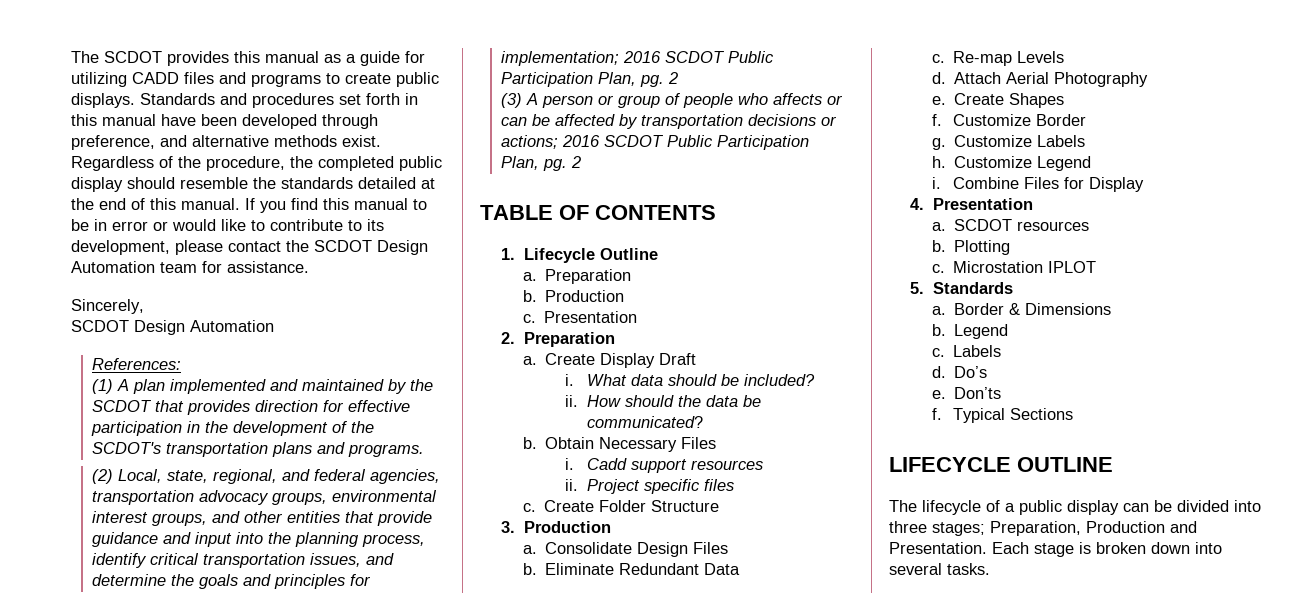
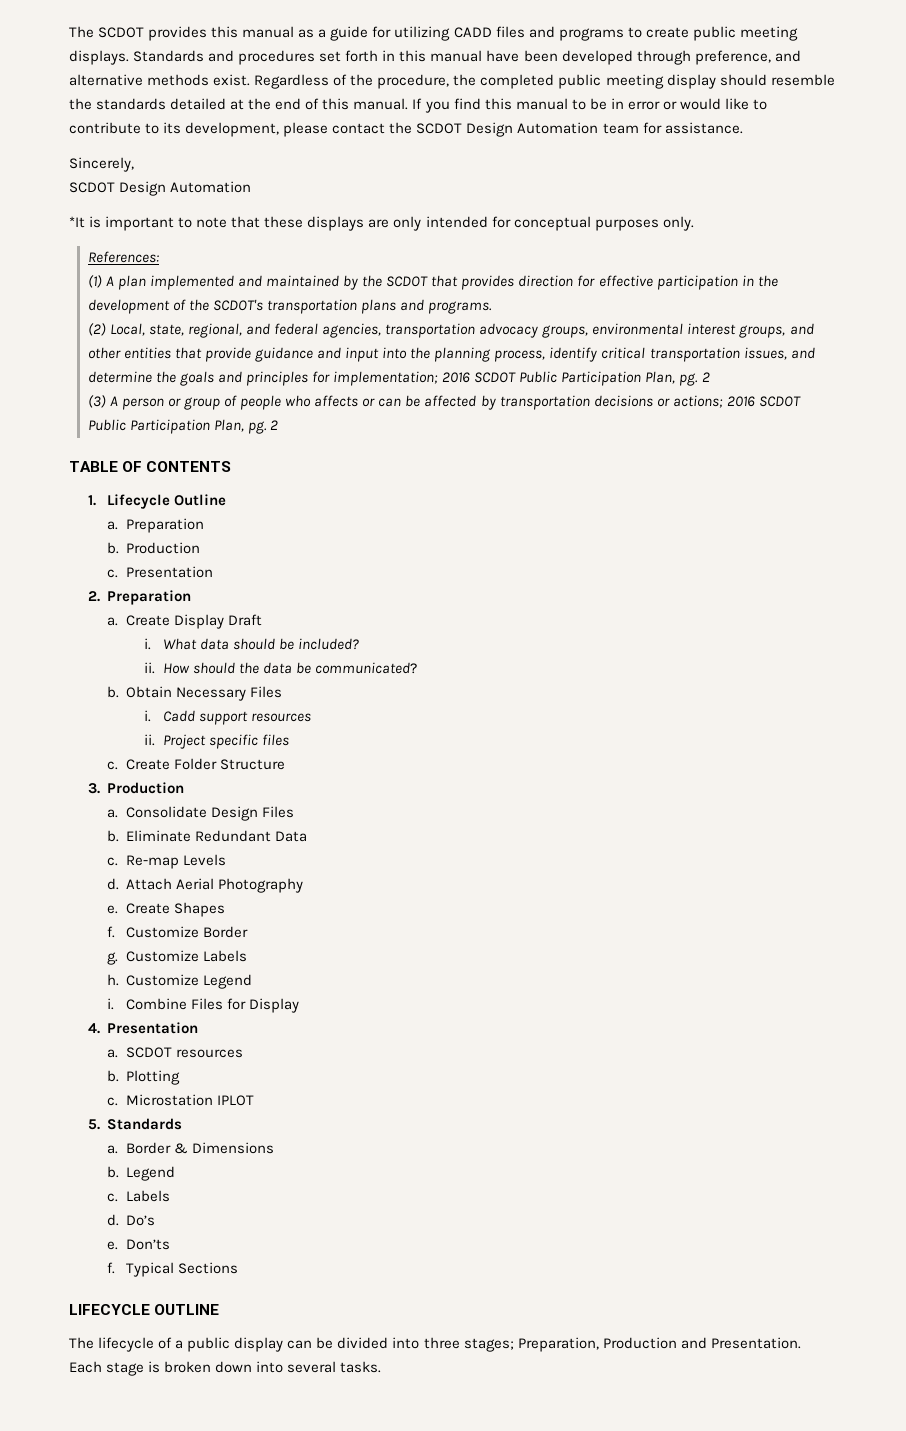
(439, 79) none -> [739,26,798,41] meeting
(442, 163) none -> [605,74,664,89] meeting
(274, 326) none -> [69,216,694,231] // *It is important to note that these displays are only intended for conceptual purposes only.

